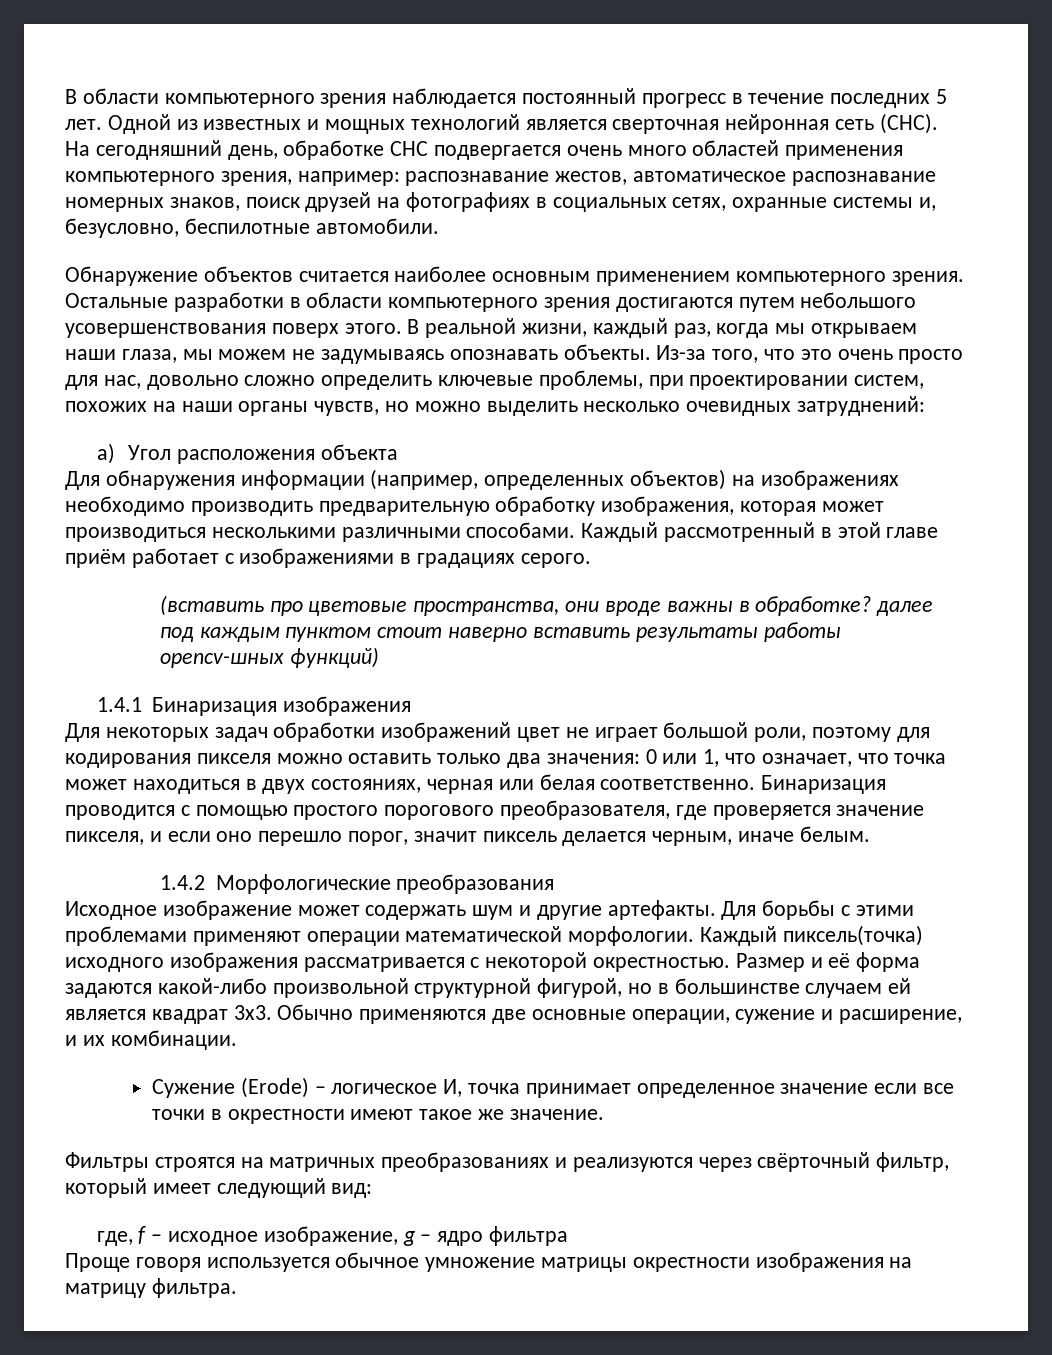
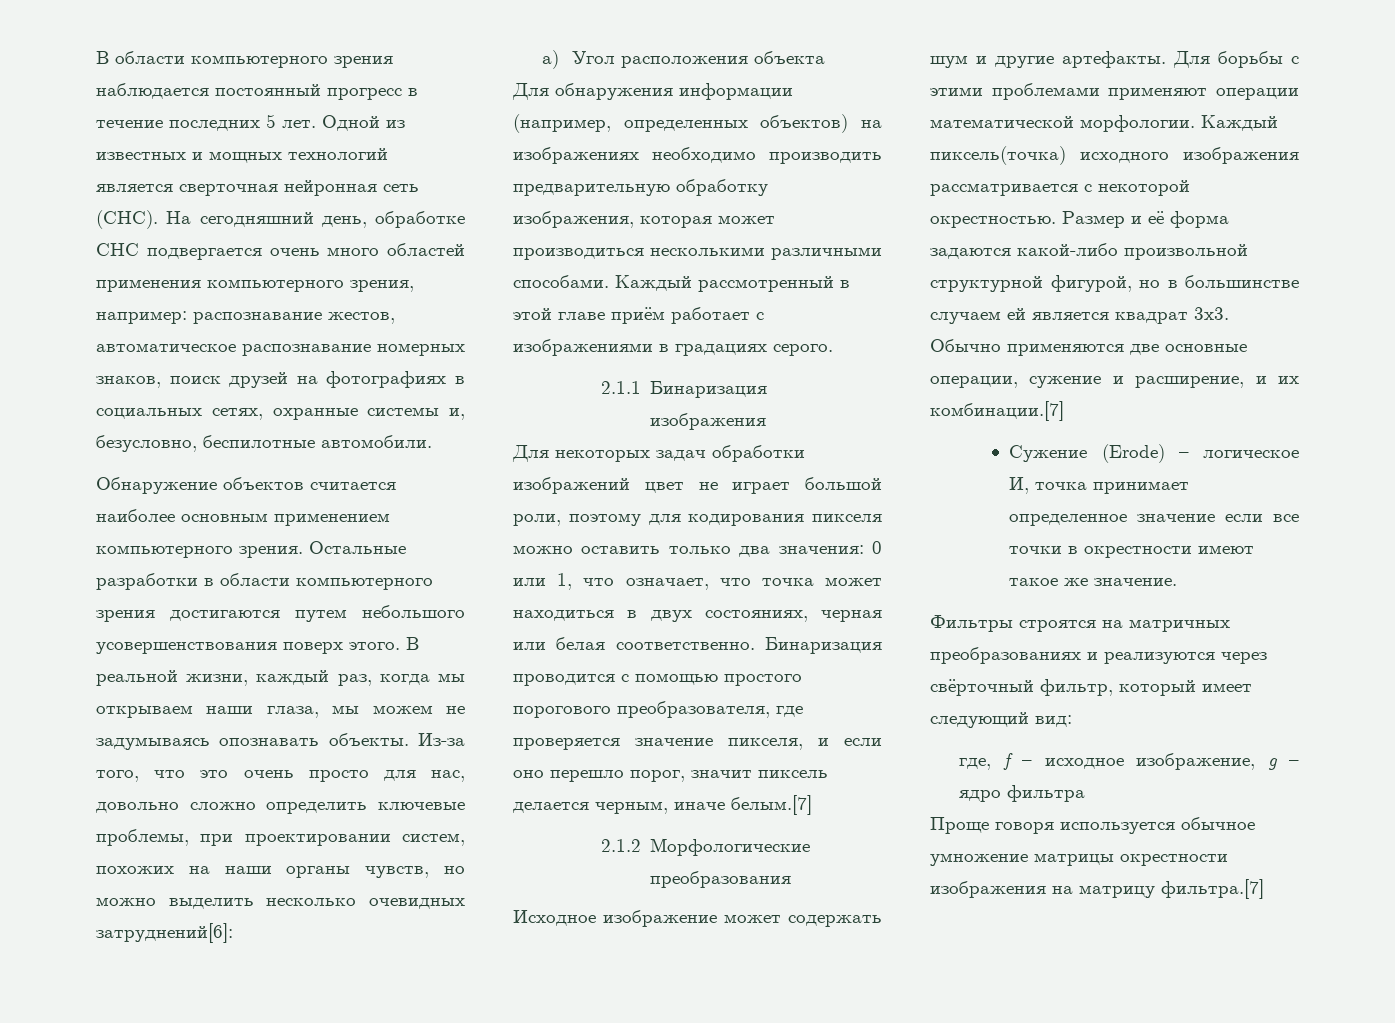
[797,396,926,416] затруднений: -> [96,923,233,943] затруднений[6]:
[159,595,934,616] [159,622,841,642] [159,647,379,668] [96,697,142,712] (вставить про цветовые пространства, они вроде важны в обработке? далее под каждым пунктом стоит наверно вставить результаты работы opencv-шных функций) // 1.4.1 -> [600,381,641,394] 2.1.1
[799,826,870,842] [159,875,205,890] белым. // 1.4.2 -> [731,795,812,815] [600,839,641,852] белым.[7] // 2.1.2
[110,1030,237,1050] комбинации. -> [930,401,1064,421] комбинации.[7]
[151,1278,237,1298] фильтра. -> [1161,879,1264,899] фильтра.[7]

